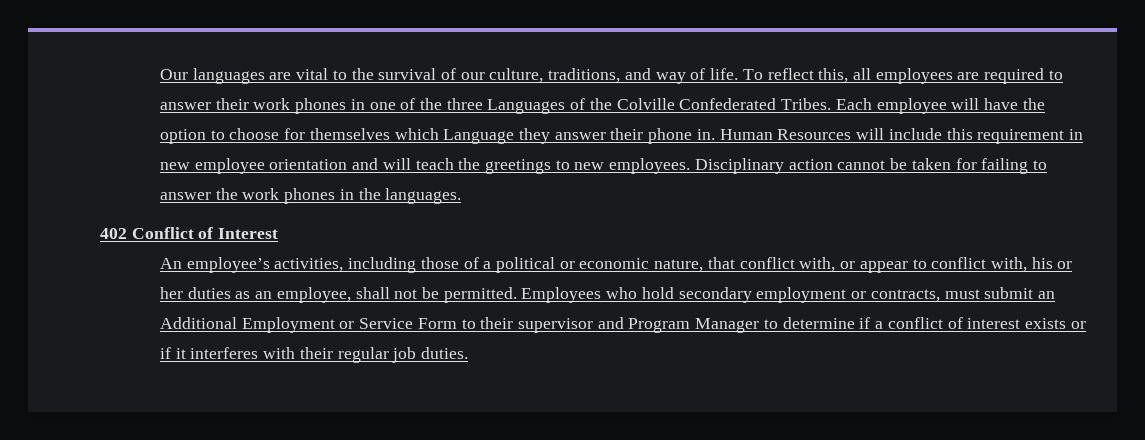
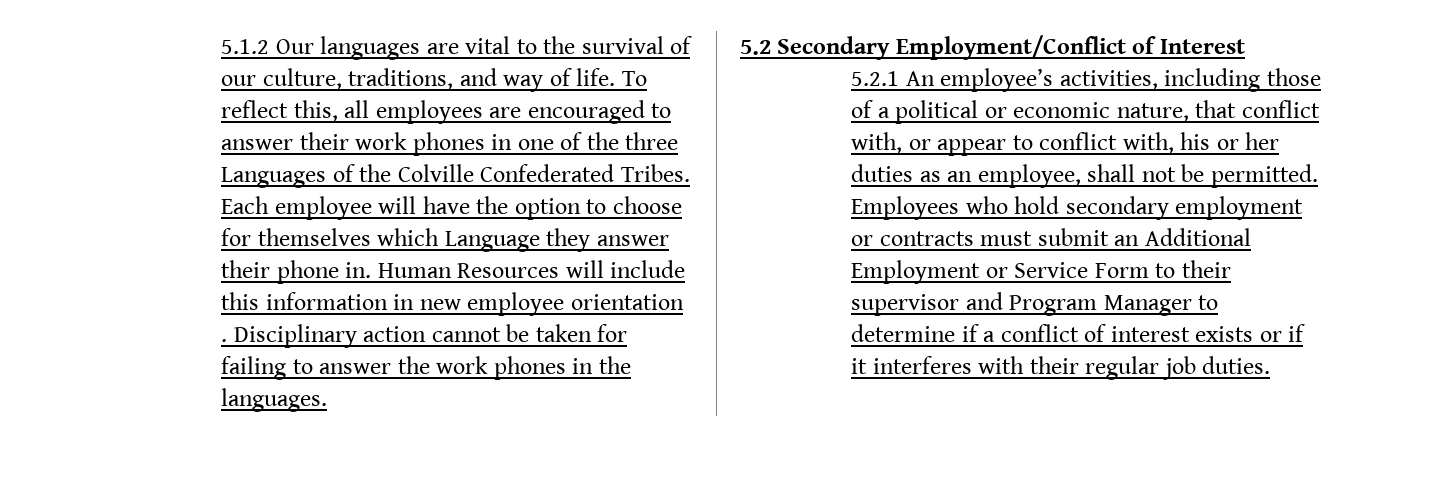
(159, 74) none -> [221,39,270,54] 5.1.2
[984,68,1045,84] required -> [527,100,645,124] encouraged
[977,129,1065,144] requirement -> [265,292,388,310] information
[352,158,691,174] and will teach the greetings to new employees. -> [221,339,228,342] .
[100,227,194,239] 402 Conflict -> [740,35,1126,60] 5.2 Secondary Employment/Conflict
(279, 233) none -> [851,71,900,86] 5.2.1
[870,289,940,302] contracts, -> [879,231,974,246] contracts

